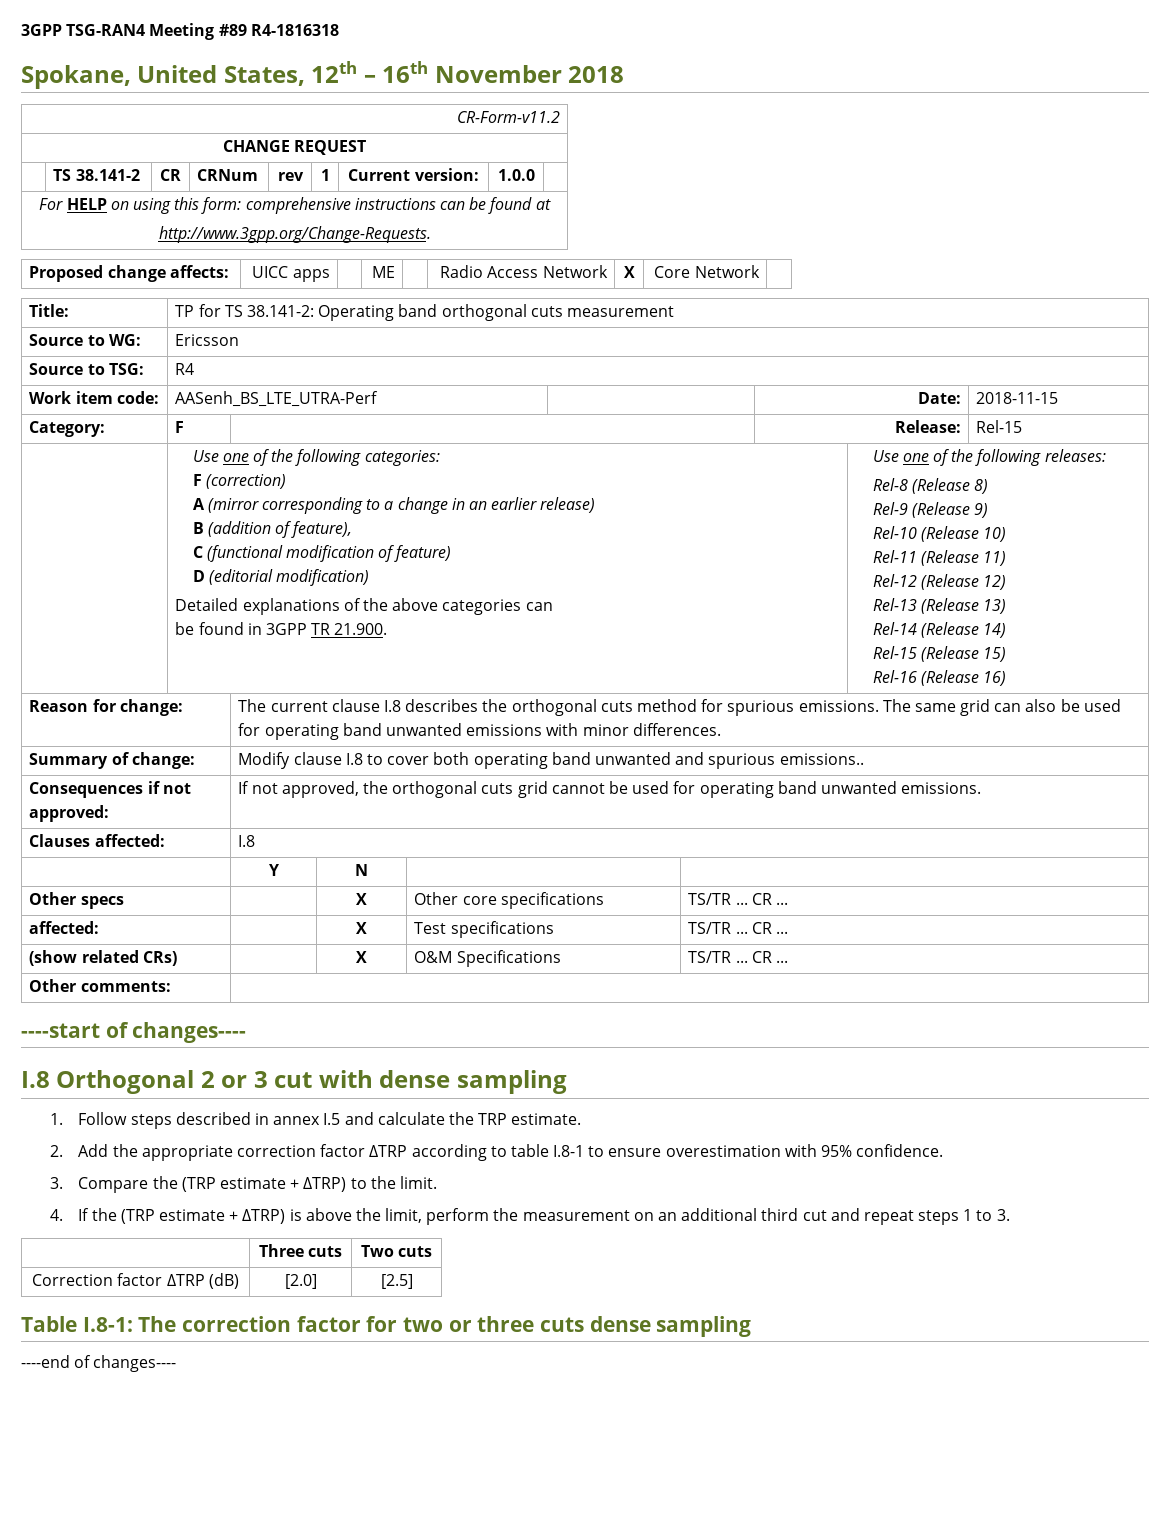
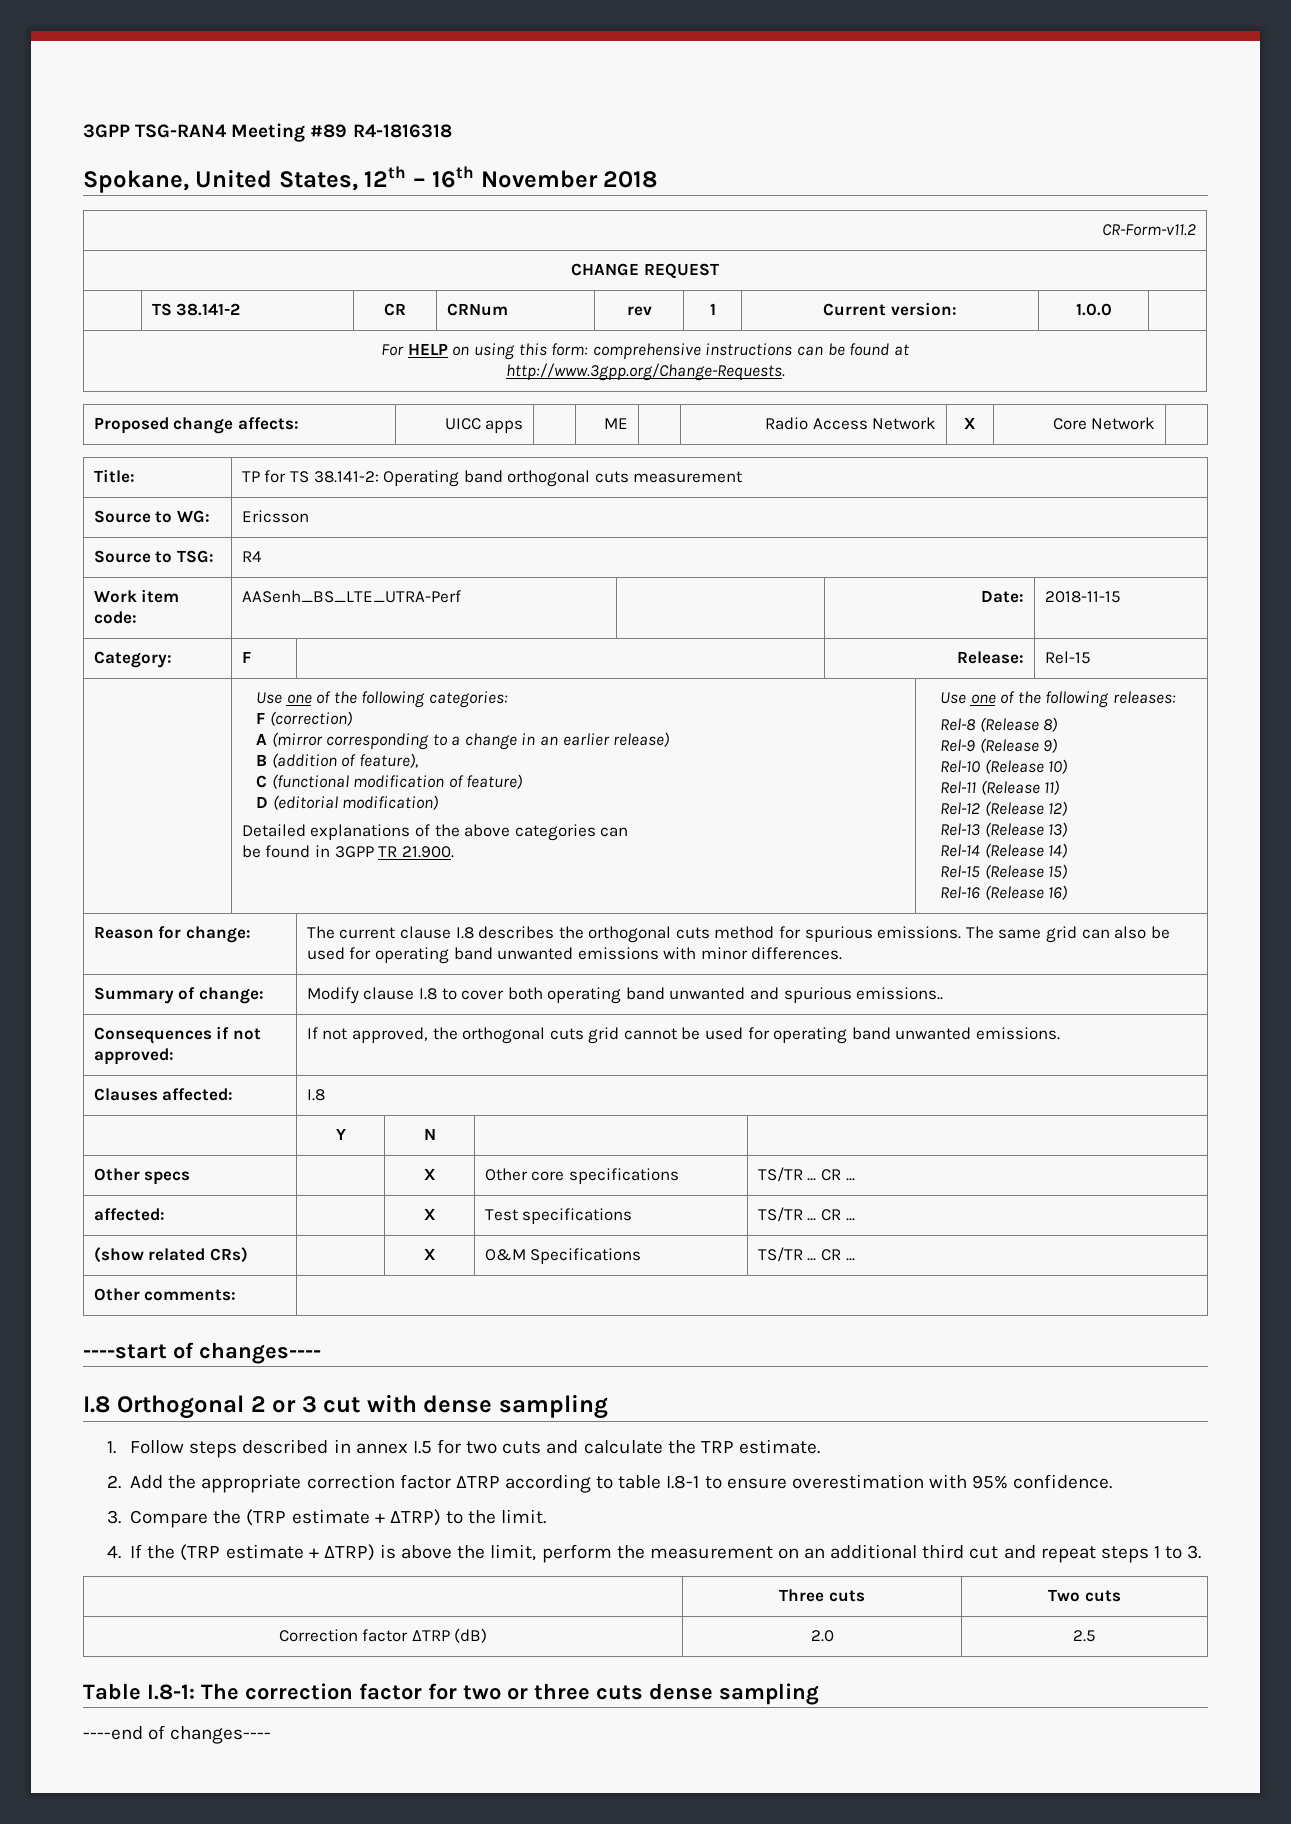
(341, 1119) none -> [436,1439,542,1454] for two cuts
[284,1274,317,1289] [380,1274,413,1289] [2.0] | [2.5] -> [810,1630,834,1642] [1073,1630,1096,1642] 2.0 | 2.5

